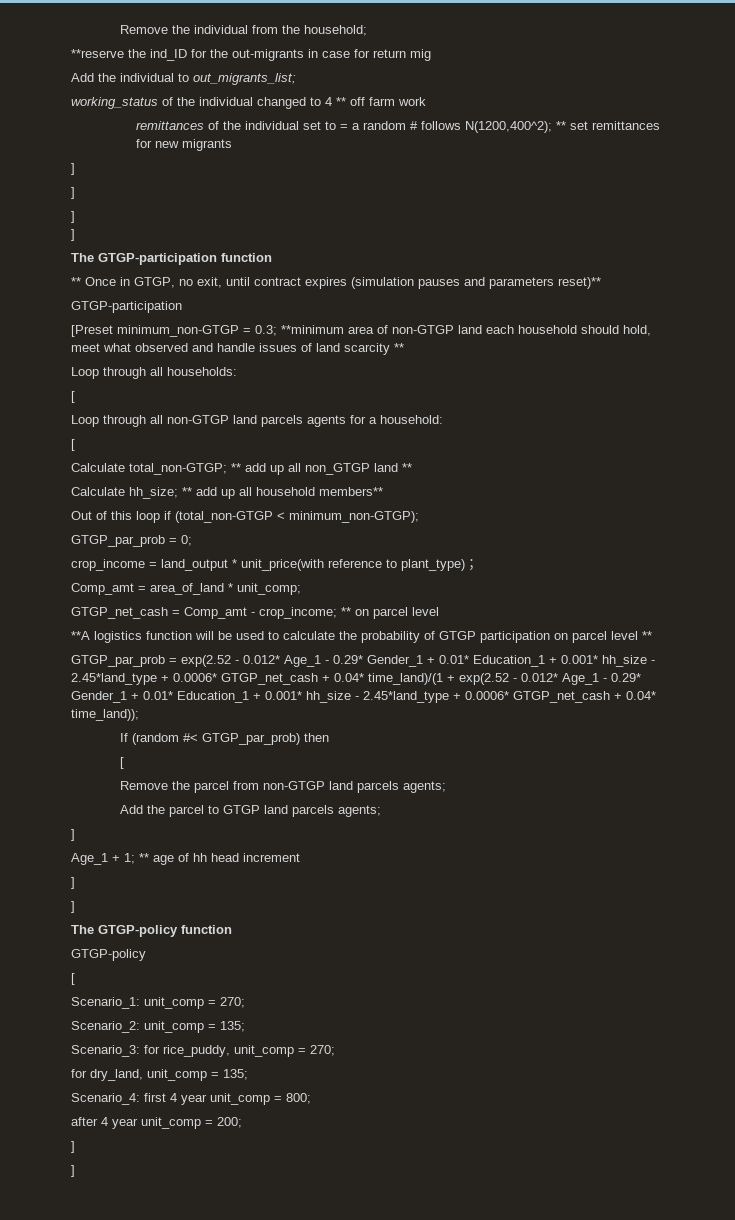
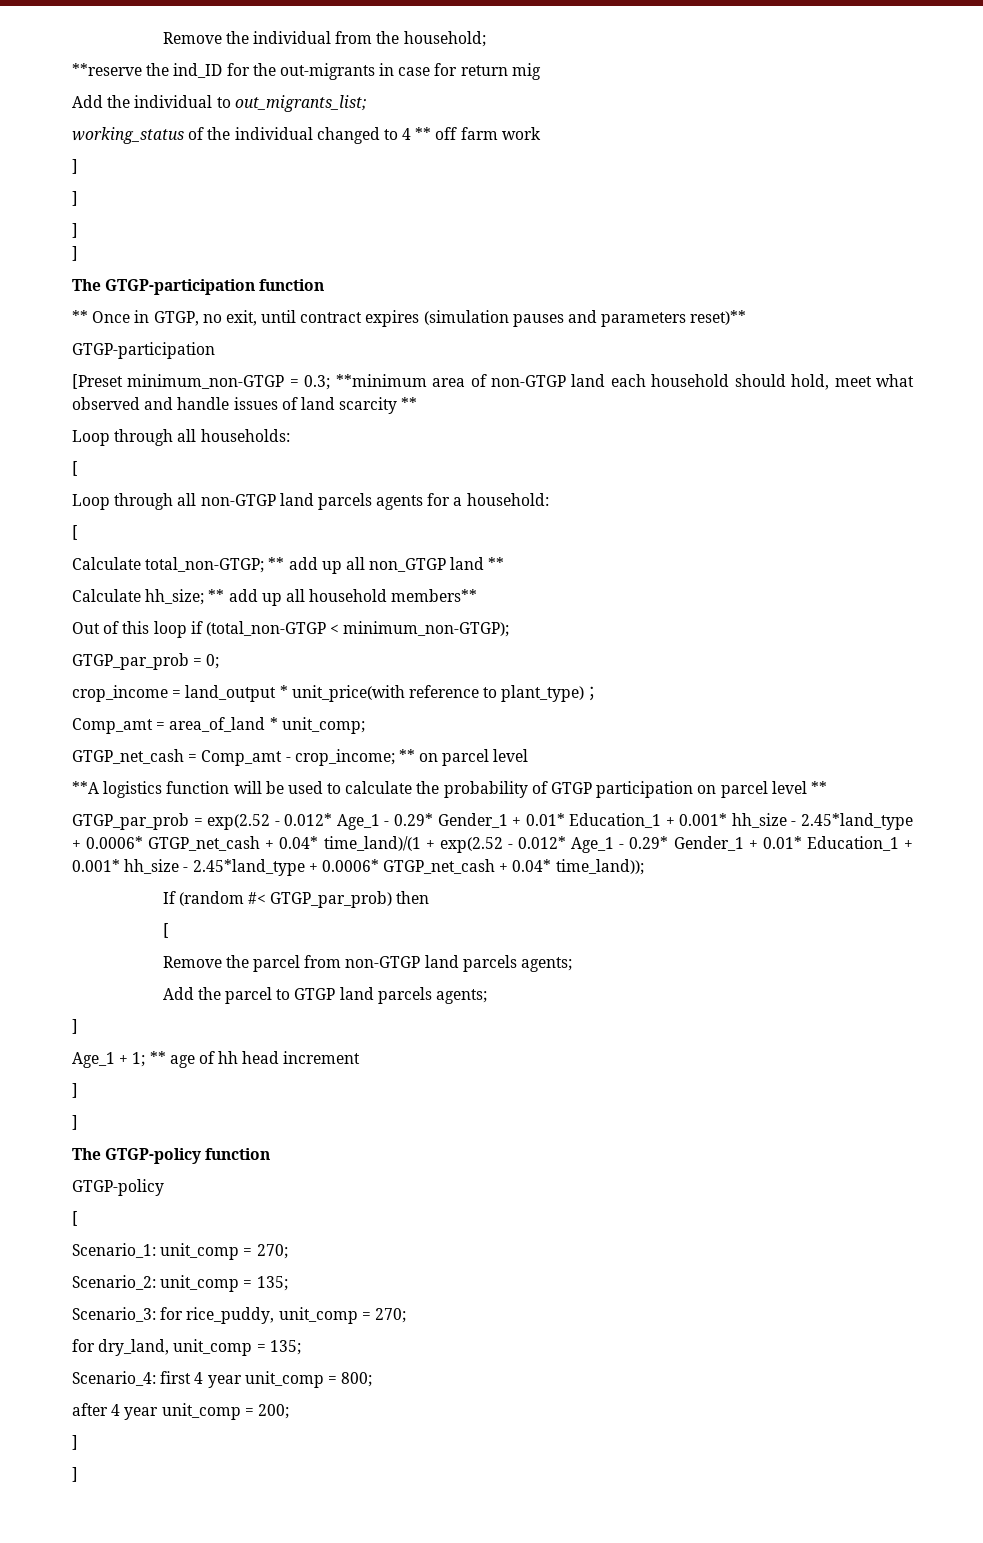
[135,121,660,133] [135,139,232,151] // remittances of the individual set to = a random # follows N(1200,400^2); ** set remittances for new migrants -> (541, 133) none

